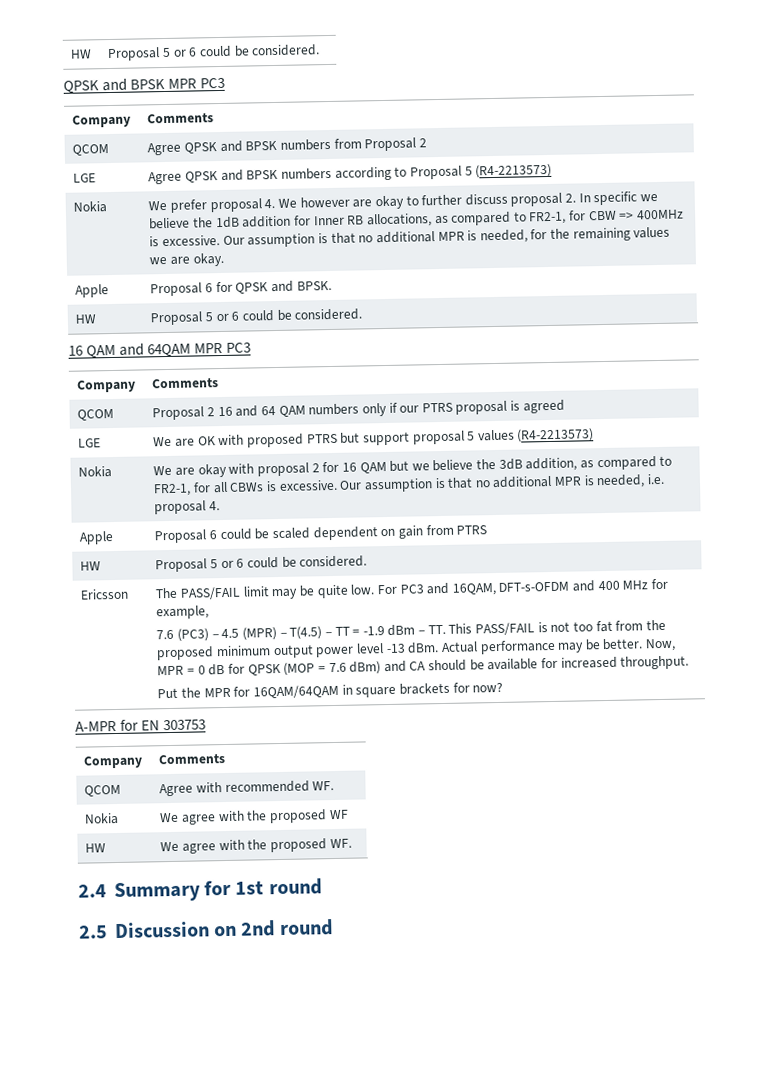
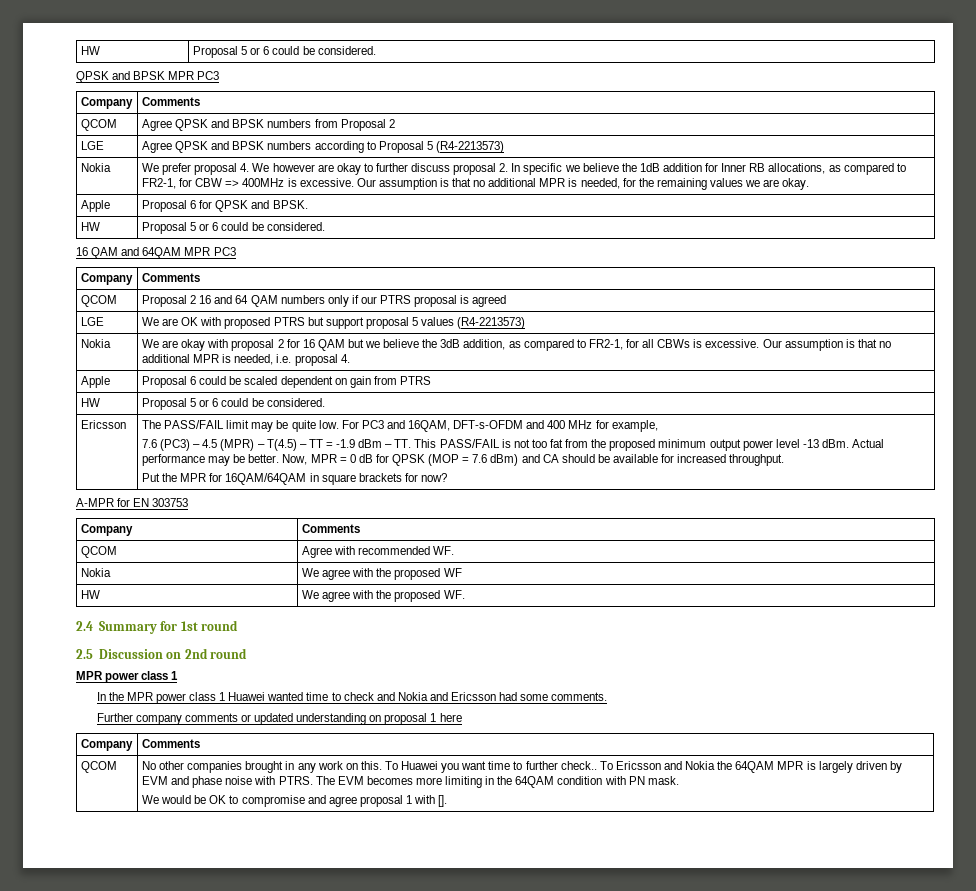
(333, 928) none -> [76,671,179,683] [96,692,608,704] [96,713,462,725] [80,739,133,751] [141,739,200,748] [80,761,117,773] [141,761,902,773] [141,776,679,788] [141,795,448,807] // MPR power class 1 // In the MPR power class 1 Huawei wanted time to check and Nokia and Ericsson had some comments. // Further company comments or updated understanding on proposal 1 here // Company | Comments // QCOM | No other companies brought in any work on this. To Huawei you want time to further check.. To Ericsson and Nokia the 64QAM MPR is largely driven by EVM and phase noise with PTRS. The EVM becomes more limiting in the 64QAM condition with PN mask. // We would be OK to compromise and agree proposal 1 with [].

